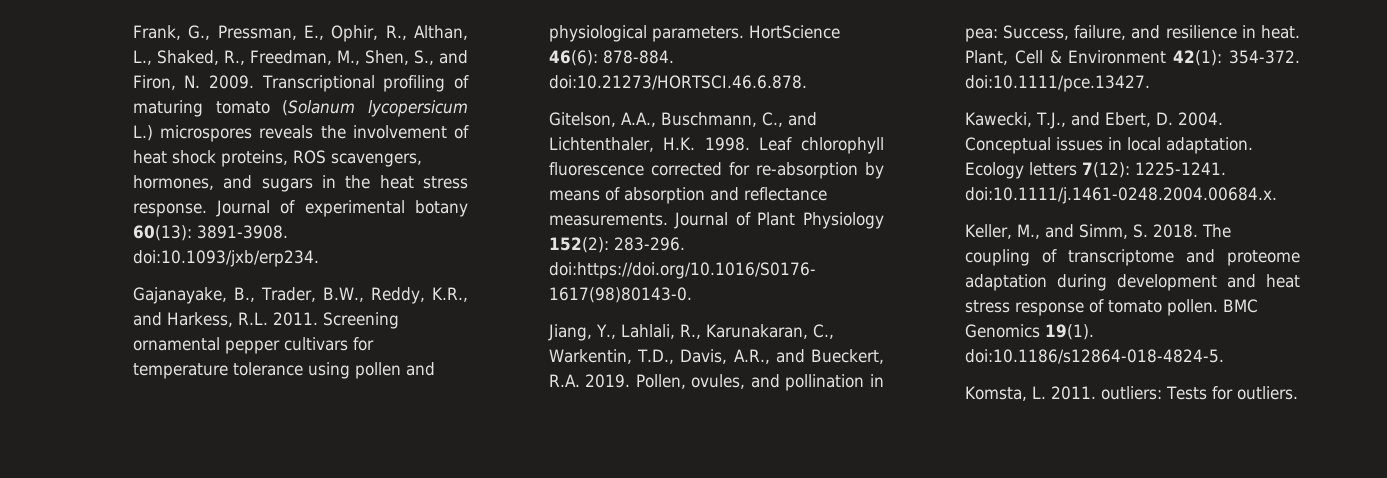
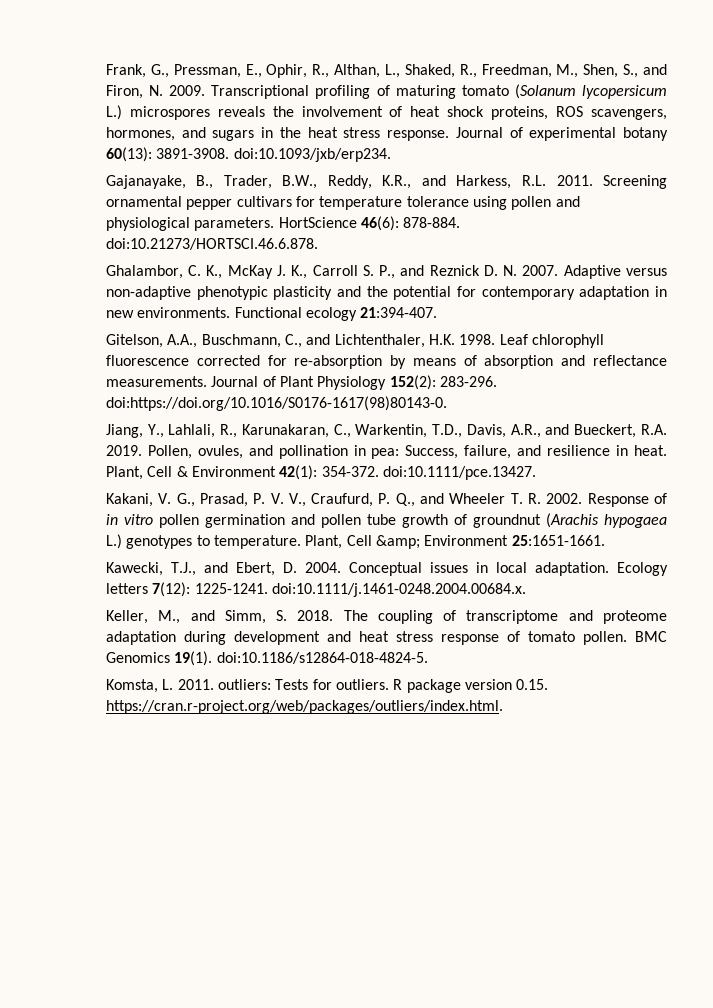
(807, 82) none -> [105,265,667,279] [105,286,667,300] [105,307,438,321] // Ghalambor, C. K., McKay J. K., Carroll S. P., and Reznick D. N. 2007. Adaptive versus non-adaptive phenotypic plasticity and the potential for contemporary adaptation in new environments. Functional ecology 21:394-407.
(1150, 83) none -> [105,493,667,507] [105,513,667,528] [105,534,605,549] // Kakani, V. G., Prasad, P. V. V., Craufurd, P. Q., and Wheeler T. R. 2002. Response of in vitro pollen germination and pollen tube growth of groundnut (Arachis hypogaea L.) genotypes to temperature. Plant, Cell &amp; Environment 25:1651-1661.
(1298, 393) none -> [393,679,549,693] [105,700,503,714] R package version 0.15. https://cran.r-project.org/web/packages/outliers/index.html.

